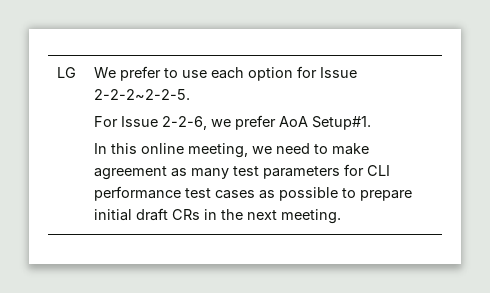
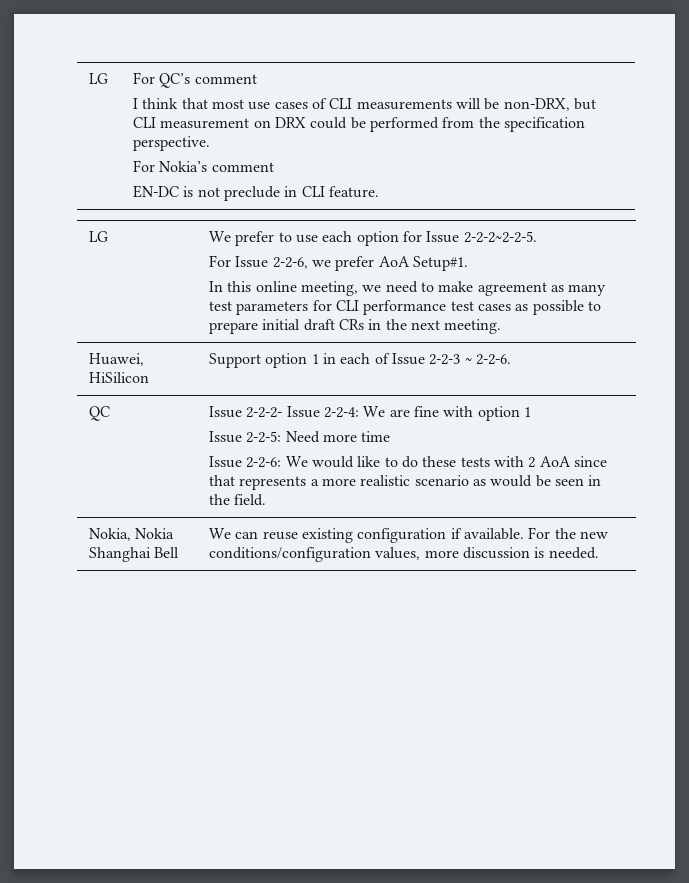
[56,67,76,78] LG -> [89,73,109,84] [133,72,257,88] [133,98,596,111] [133,117,585,132] [133,136,211,151] [133,160,274,172] [133,185,379,201] [89,231,109,242] LG | For QC’s comment // I think that most use cases of CLI measurements will be non-DRX, but CLI measurement on DRX could be performed from the specification perspective. // For Nokia’s comment // EN-DC is not preclude in CLI feature. // LG
(341, 216) none -> [89,353,145,366] [89,372,150,383] [209,353,511,368] [89,406,111,421] [209,406,531,421] [209,431,391,443] [209,456,607,468] [209,475,602,490] [209,494,267,506] [89,528,175,541] [89,547,180,562] [209,527,608,543] [209,547,599,562] // Huawei, HiSilicon | Support option 1 in each of Issue 2-2-3 ~ 2-2-6. // QC | Issue 2-2-2- Issue 2-2-4: We are fine with option 1 // Issue 2-2-5: Need more time // Issue 2-2-6: We would like to do these tests with 2 AoA since that represents a more realistic scenario as would be seen in the field. // Nokia, Nokia Shanghai Bell | We can reuse existing configuration if available. For the new conditions/configuration values, more discussion is needed.

